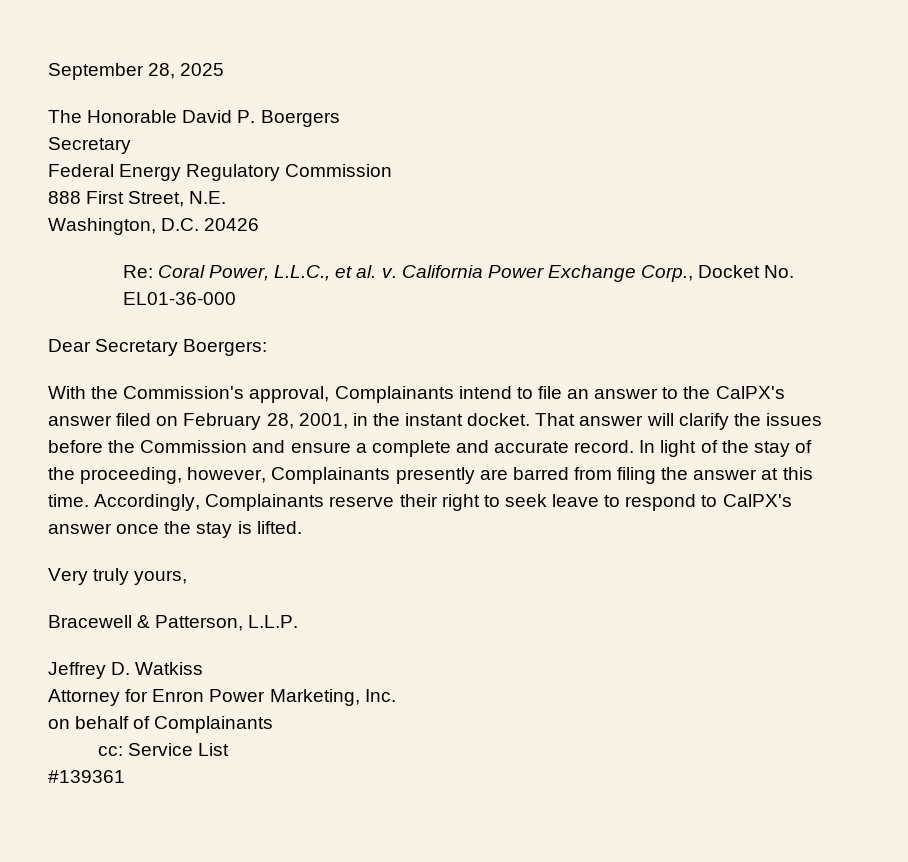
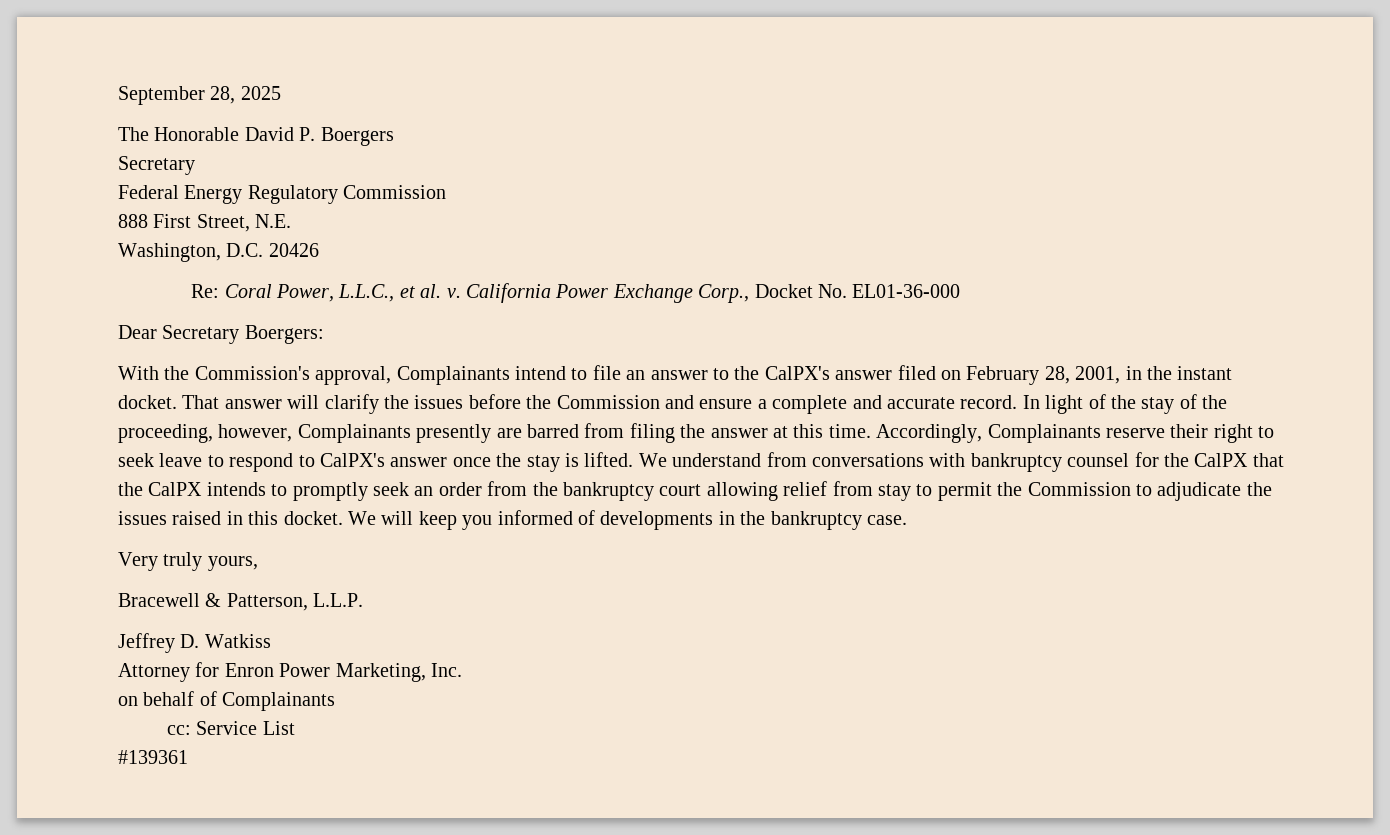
(302, 527) none -> [638,452,1284,472] [118,481,1272,501] [118,510,907,530] We understand from conversations with bankruptcy counsel for the CalPX that the CalPX intends to promptly seek an order from the bankruptcy court allowing relief from stay to permit the Commission to adjudicate the issues raised in this docket. We will keep you informed of developments in the bankruptcy case.

